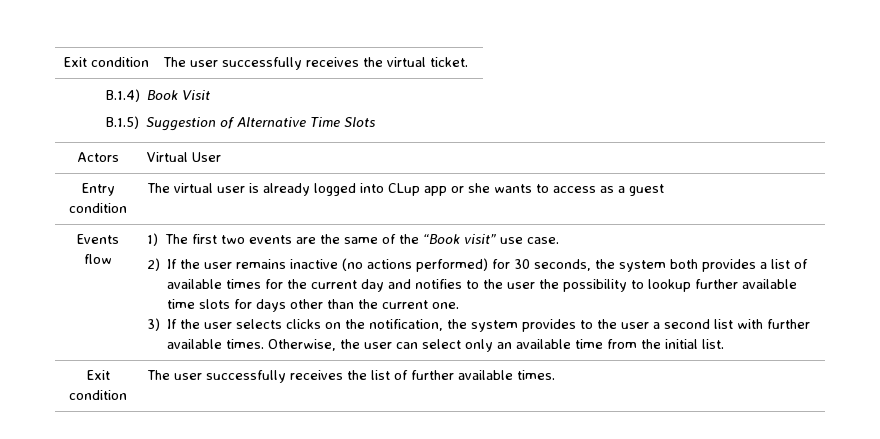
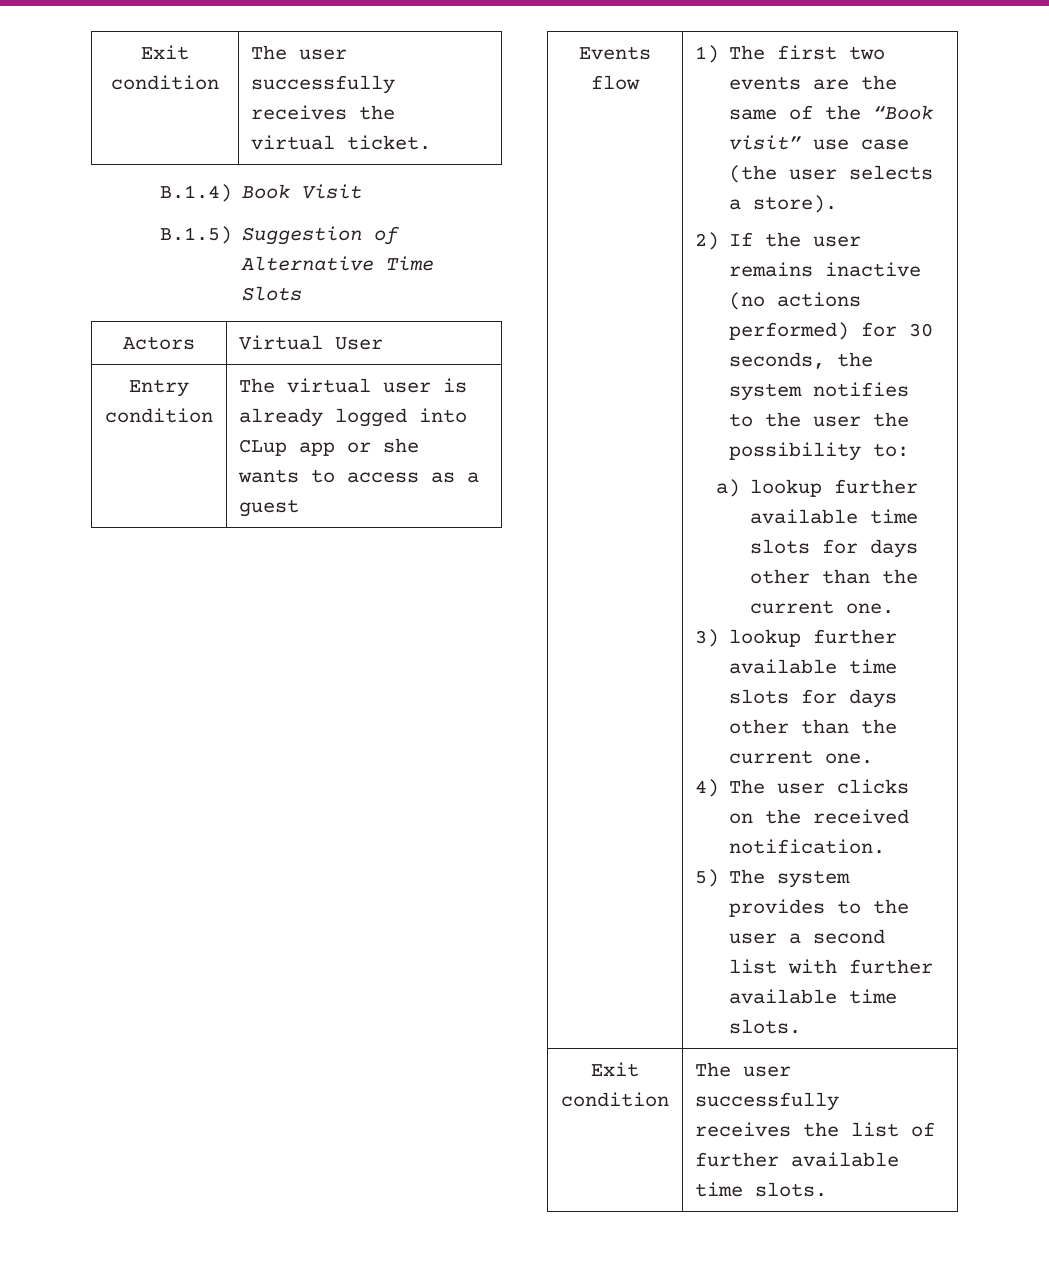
[527,237,560,244] case. -> [861,139,910,150] [729,165,934,183] [729,195,838,213] case (the user selects a store).
[670,259,809,272] [167,279,412,292] both provides a list of available times for the current day and -> (803, 392) none
[631,280,645,289] to -> [873,443,910,457] [715,479,740,497] to: // a)
[167,319,468,331] If the user selects clicks on the notification, the -> [729,629,898,647] [729,659,898,674] [729,689,898,708] [729,719,898,734] [729,750,874,764] [695,779,910,797] [729,809,910,824] [729,839,886,854] [695,869,766,887] lookup further available time slots for days other than the current one. // 4) The user clicks on the received notification. // 5) The
[226,339,725,352] times. Otherwise, the user can select only an available time from the initial list. -> [849,989,898,1004] [729,1019,802,1034] time slots.
[517,370,556,380] times. -> [695,1182,828,1197] time slots.

